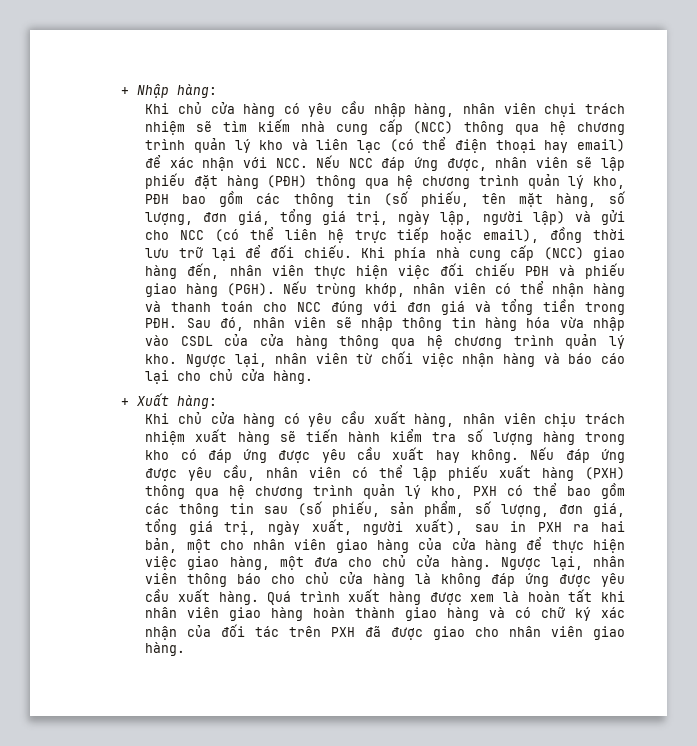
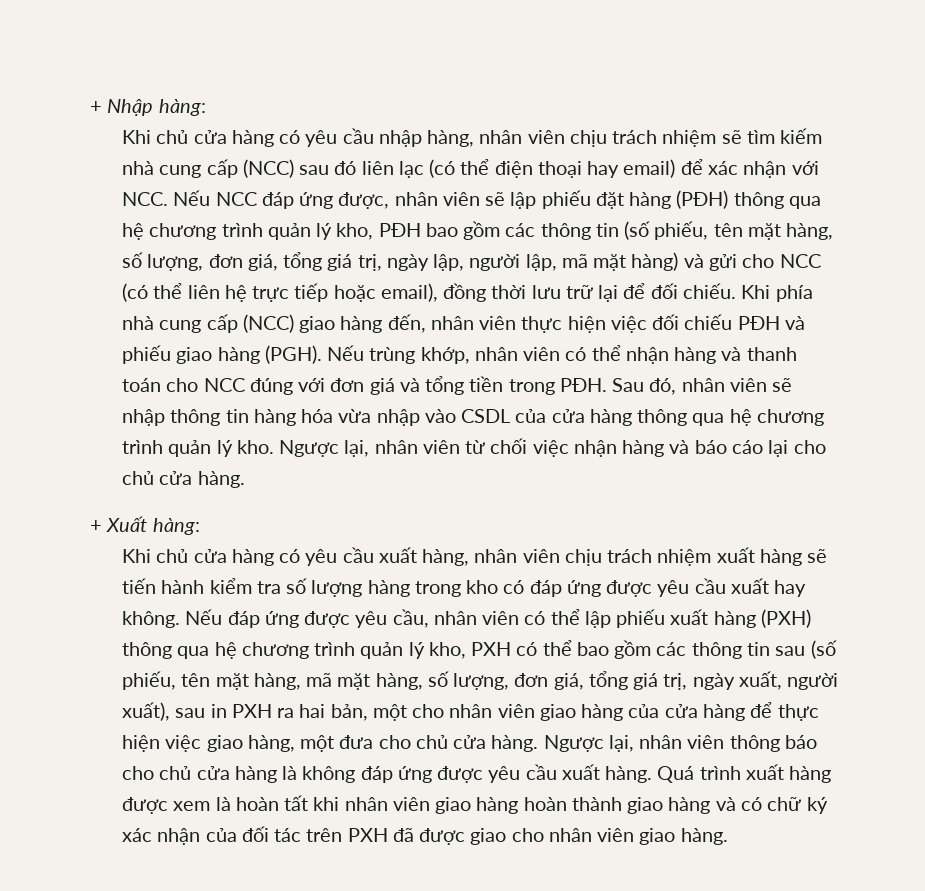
[544,103,577,117] chụi -> [569,130,607,147] chịu
[464,121,626,135] [145,138,308,153] thông qua hệ chương trình quản lý kho và -> [299,161,357,175] sau đó
[532,211,565,225] lập) -> [525,252,679,271] lập, mã mặt hàng)
[390,501,465,517] sản phẩm, -> [181,673,423,690] tên mặt hàng, mã mặt hàng,

